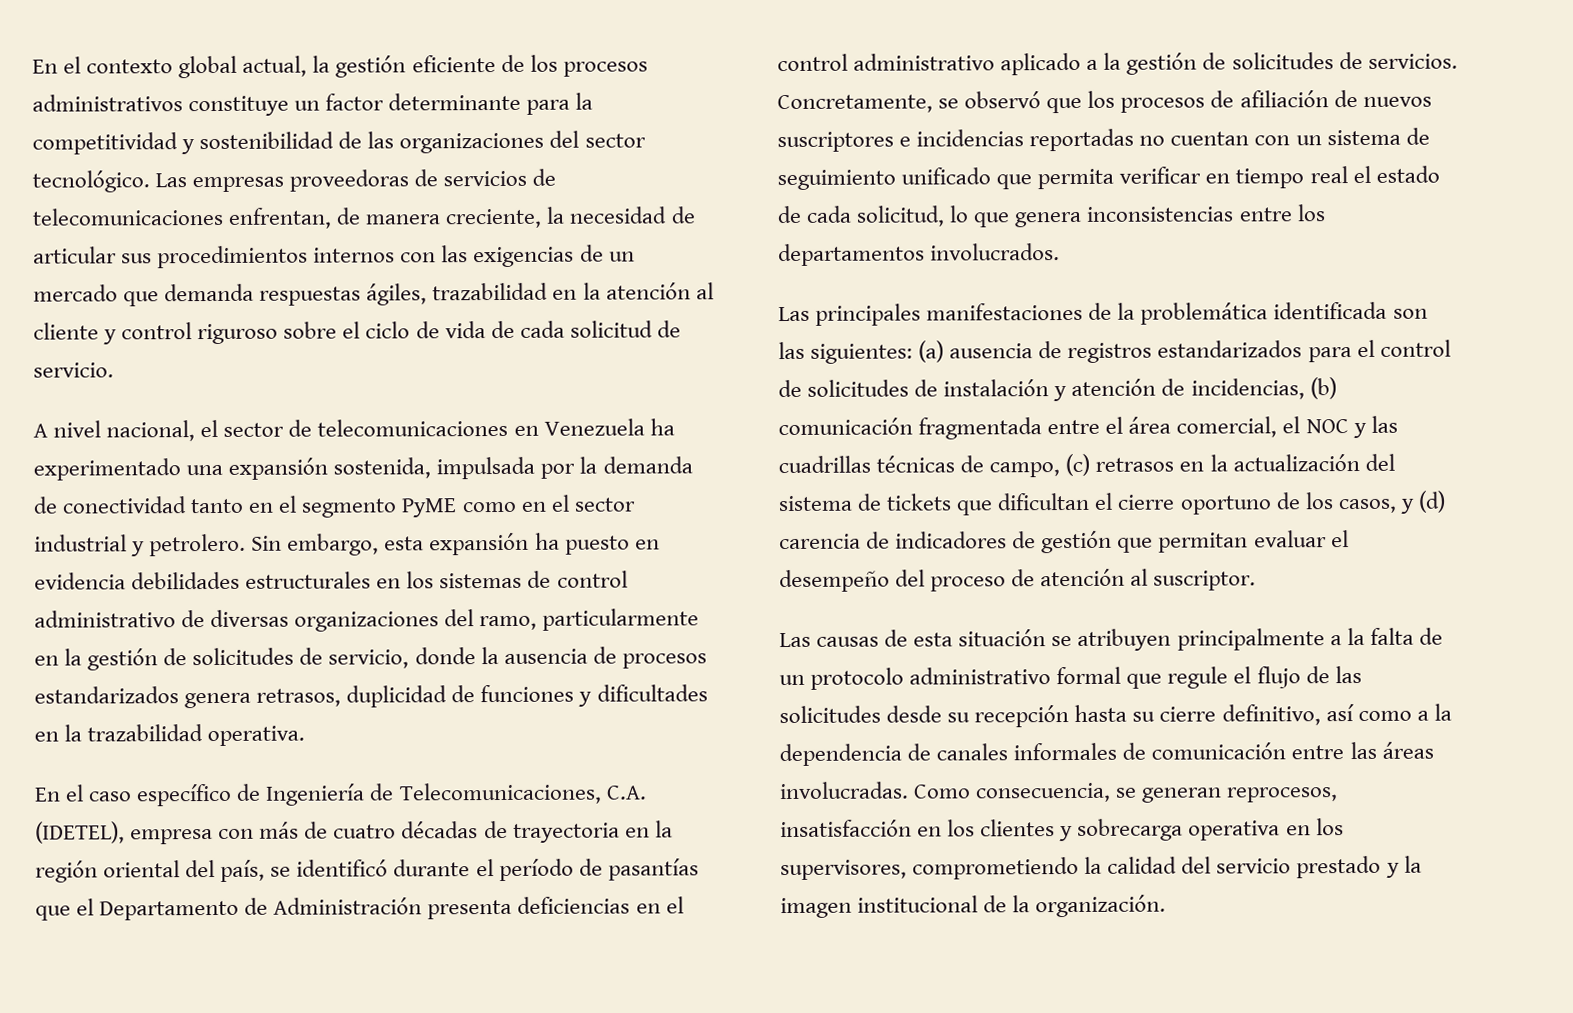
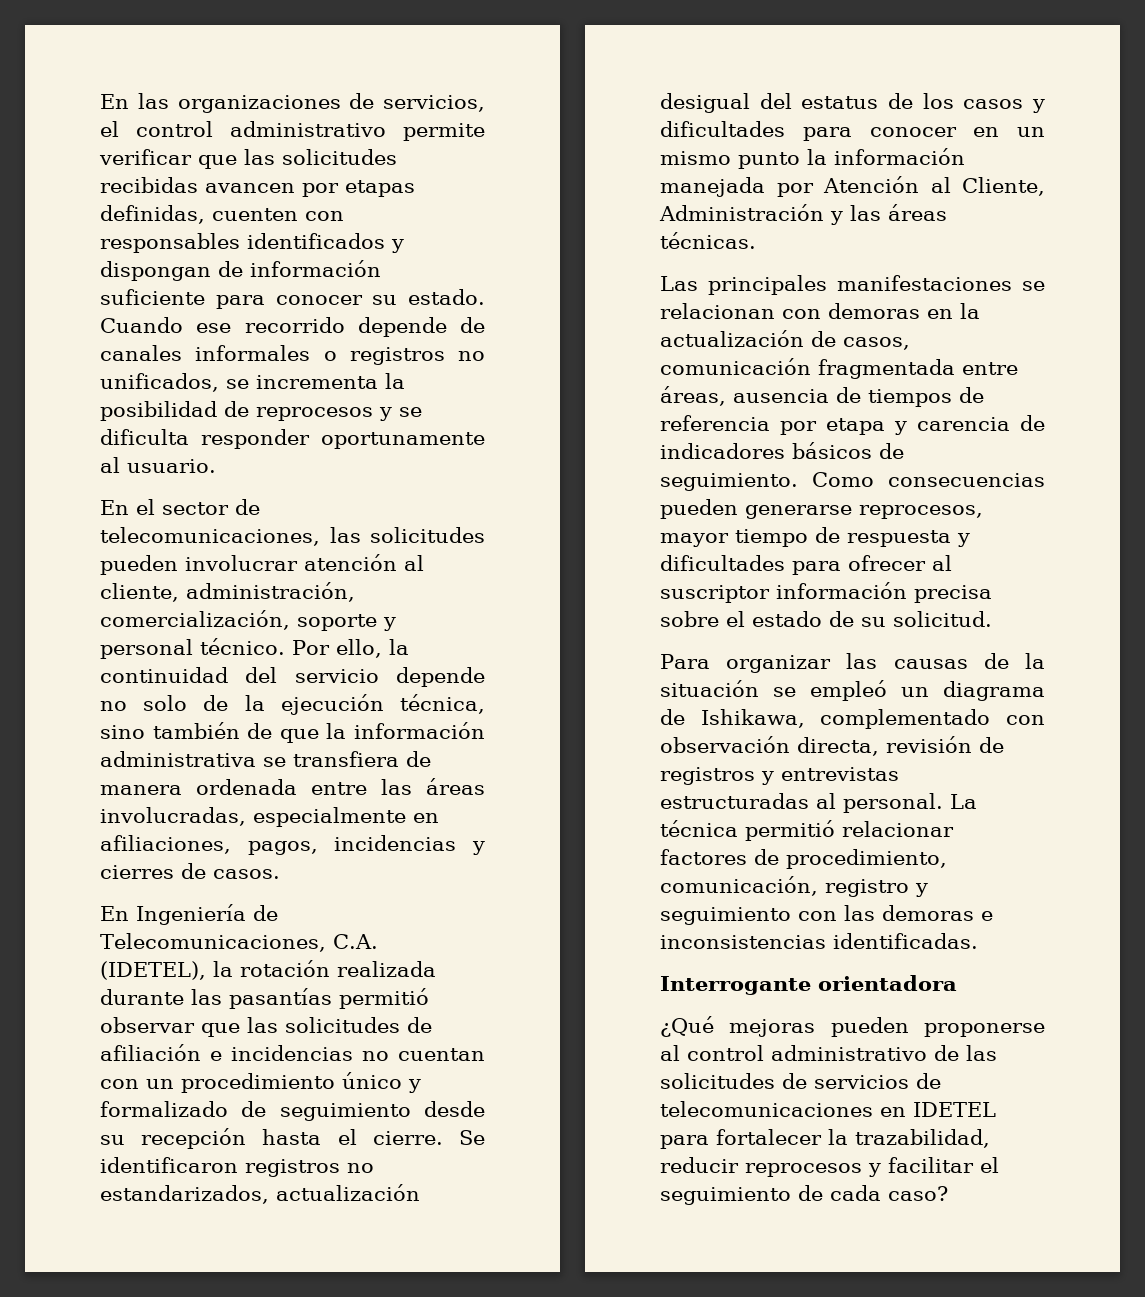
[32,54,648,79] [32,92,594,117] [32,130,646,155] [32,168,557,193] [32,206,696,229] [33,244,635,269] [33,282,714,307] [33,320,681,345] [33,362,114,378] [33,418,675,442] [33,456,693,481] [33,494,636,518] [34,532,660,557] [34,570,628,590] [34,608,700,632] [34,646,707,671] [34,684,708,709] [34,724,306,747] [34,783,262,807] En el contexto global actual, la gestión eficiente de los procesos administrativos constituye un factor determinante para la competitividad y sostenibilidad de las organizaciones del sector tecnológico. Las empresas proveedoras de servicios de telecomunicaciones enfrentan, de manera creciente, la necesidad de articular sus procedimientos internos con las exigencias de un mercado que demanda respuestas ágiles, trazabilidad en la atención al cliente y control riguroso sobre el ciclo de vida de cada solicitud de servicio. // A nivel nacional, el sector de telecomunicaciones en Venezuela ha experimentado una expansión sostenida, impulsada por la demanda de conectividad tanto en el segmento PyME como en el sector industrial y petrolero. Sin embargo, esta expansión ha puesto en evidencia debilidades estructurales en los sistemas de control administrativo de diversas organizaciones del ramo, particularmente en la gestión de solicitudes de servicio, donde la ausencia de procesos estandarizados genera retrasos, duplicidad de funciones y dificultades en la trazabilidad operativa. // En el caso específico de -> [100,93,485,113] [100,121,485,141] [99,149,397,169] [100,177,415,197] [100,205,344,224] [100,233,404,253] [100,260,381,281] [100,289,485,309] [100,317,485,337] [100,345,485,365] [100,373,405,392] [100,401,422,421] [100,429,485,449] [100,457,216,473] [100,499,260,515] [100,527,485,546] [100,554,424,575] [100,582,355,602] [100,610,396,631] [100,638,409,659] [100,667,485,687] [100,694,485,715] [100,722,485,743] [100,751,431,767] [100,778,485,795] [100,807,439,827] [100,835,485,855] [100,863,280,879] [100,906,129,921] En las organizaciones de servicios, el control administrativo permite verificar que las solicitudes recibidas avancen por etapas definidas, cuenten con responsables identificados y dispongan de información suficiente para conocer su estado. Cuando ese recorrido depende de canales informales o registros no unificados, se incrementa la posibilidad de reprocesos y se dificulta responder oportunamente al usuario. // En el sector de telecomunicaciones, las solicitudes pueden involucrar atención al cliente, administración, comercialización, soporte y personal técnico. Por ello, la continuidad del servicio depende no solo de la ejecución técnica, sino también de que la información administrativa se transfiera de manera ordenada entre las áreas involucradas, especialmente en afiliaciones, pagos, incidencias y cierres de casos. // En
[130,820,673,845] [35,858,699,883] [35,896,684,921] [777,51,1458,76] [777,90,1432,114] [777,131,894,153] empresa con más de cuatro décadas de trayectoria en la región oriental del país, se identificó durante el período de pasantías que el Departamento de Administración presenta deficiencias en el control administrativo aplicado a la gestión de solicitudes de servicios. Concretamente, se observó que los procesos de afiliación de nuevos suscriptores -> [213,960,436,977] [100,988,429,1009] [100,1017,432,1037] [100,1044,201,1061] la rotación realizada durante las pasantías permitió observar que las solicitudes de afiliación
[1029,128,1135,152] reportadas -> (353, 1053) none
[1326,127,1430,146] [777,165,1440,191] [777,204,1326,228] [778,243,1061,267] [778,301,1428,326] [778,339,1451,364] [778,377,1337,402] [778,415,1398,440] [778,453,1395,478] [778,490,1446,516] [779,530,1349,554] [779,568,1257,593] [779,632,811,648] sistema de seguimiento unificado que permita verificar en tiempo real el estado de cada solicitud, lo que genera inconsistencias entre los departamentos involucrados. // Las principales manifestaciones de la problemática identificada son las siguientes: (a) ausencia de registros estandarizados para el control de solicitudes de instalación y atención de incidencias, (b) comunicación fragmentada entre el área comercial, el NOC y las cuadrillas técnicas de campo, (c) retrasos en la actualización del sistema de tickets que dificultan el cierre oportuno de los casos, y (d) carencia de indicadores de gestión que permitan evaluar el desempeño del proceso de atención al suscriptor. // Las -> [181,1072,421,1093] [100,1101,485,1121] [100,1128,485,1149] [100,1157,374,1177] [100,1184,420,1204] [660,93,1045,113] [660,121,1045,141] [660,148,965,169] [660,176,1045,197] [659,204,947,225] [660,232,756,249] [660,275,1045,295] [660,303,980,319] [660,330,910,350] [660,358,1018,379] [660,386,984,407] [660,415,1045,435] [660,442,904,459] [660,472,1045,491] [660,499,983,519] [660,527,970,547] [660,555,952,575] [660,582,992,603] [660,611,992,627] [660,653,878,673] procedimiento único y formalizado de seguimiento desde su recepción hasta el cierre. Se identificaron registros no estandarizados, actualización desigual del estatus de los casos y dificultades para conocer en un mismo punto la información manejada por Atención al Cliente, Administración y las áreas técnicas. // Las principales manifestaciones se relacionan con demoras en la actualización de casos, comunicación fragmentada entre áreas, ausencia de tiempos de referencia por etapa y carencia de indicadores básicos de seguimiento. Como consecuencias pueden generarse reprocesos, mayor tiempo de respuesta y dificultades para ofrecer al suscriptor información precisa sobre el estado de su solicitud. // Para organizar las
[913,632,954,647] esta -> [1025,653,1045,669] la
[1077,627,1443,651] [779,665,1362,690] [779,703,1452,728] [779,741,1434,767] [779,781,1339,803] [780,818,1344,842] [780,855,1422,881] [780,894,1167,919] atribuyen principalmente a la falta de un protocolo administrativo formal que regule el flujo de las solicitudes desde su recepción hasta su cierre definitivo, así como a la dependencia de canales informales de comunicación entre las áreas involucradas. Como consecuencia, se generan reprocesos, insatisfacción en los clientes y sobrecarga operativa en los supervisores, comprometiendo la calidad del servicio prestado y la imagen institucional de la organización. -> [810,680,1045,701] [660,709,1045,729] [660,736,1004,756] [660,767,899,785] [660,793,977,813] [660,820,954,841] [660,849,947,869] [660,876,928,897] [660,905,993,925] [660,933,978,949] [660,975,957,995] [660,1016,1045,1037] [660,1045,997,1061] [660,1073,941,1089] [660,1101,996,1117] [660,1129,990,1149] [660,1157,999,1177] [660,1185,948,1205] empleó un diagrama de Ishikawa, complementado con observación directa, revisión de registros y entrevistas estructuradas al personal. La técnica permitió relacionar factores de procedimiento, comunicación, registro y seguimiento con las demoras e inconsistencias identificadas. // Interrogante orientadora // ¿Qué mejoras pueden proponerse al control administrativo de las solicitudes de servicios de telecomunicaciones en IDETEL para fortalecer la trazabilidad, reducir reprocesos y facilitar el seguimiento de cada caso?

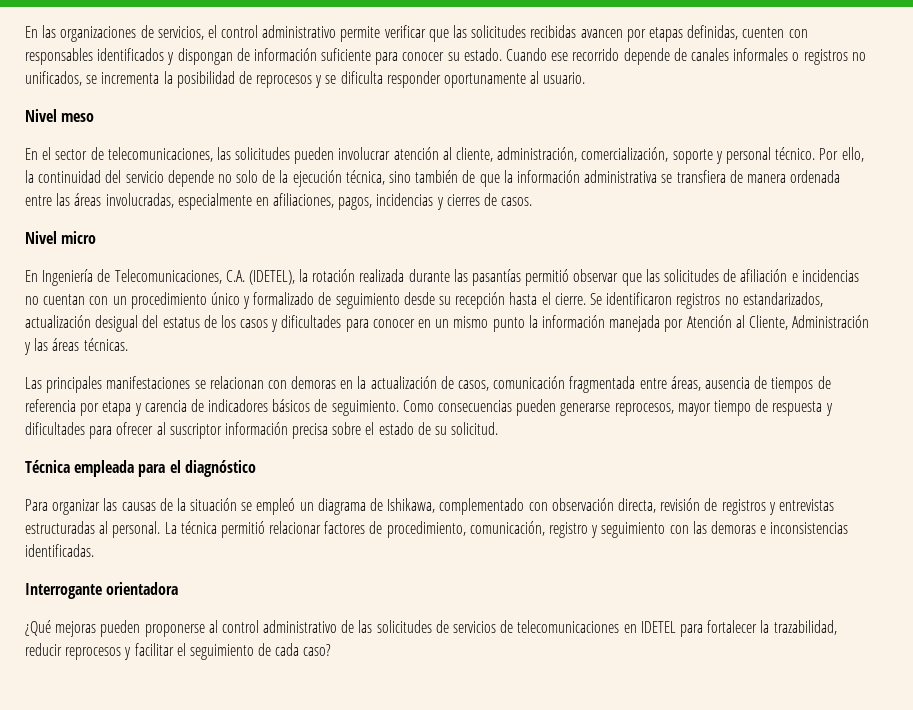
(216, 466) none -> [25,109,95,122] // Nivel meso
(280, 874) none -> [25,231,97,244] // Nivel micro
(992, 619) none -> [25,460,256,477] // Técnica empleada para el diagnóstico

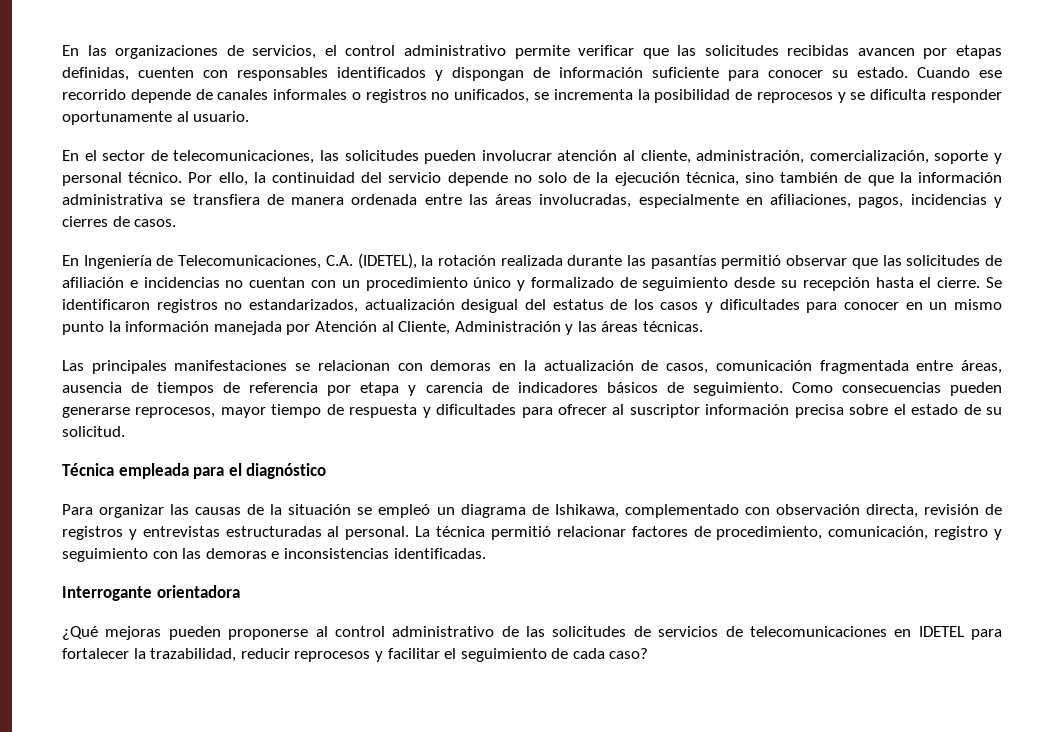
[25,109,95,122] // Nivel meso -> (250, 116) none
[25,231,97,244] // Nivel micro -> (177, 223) none

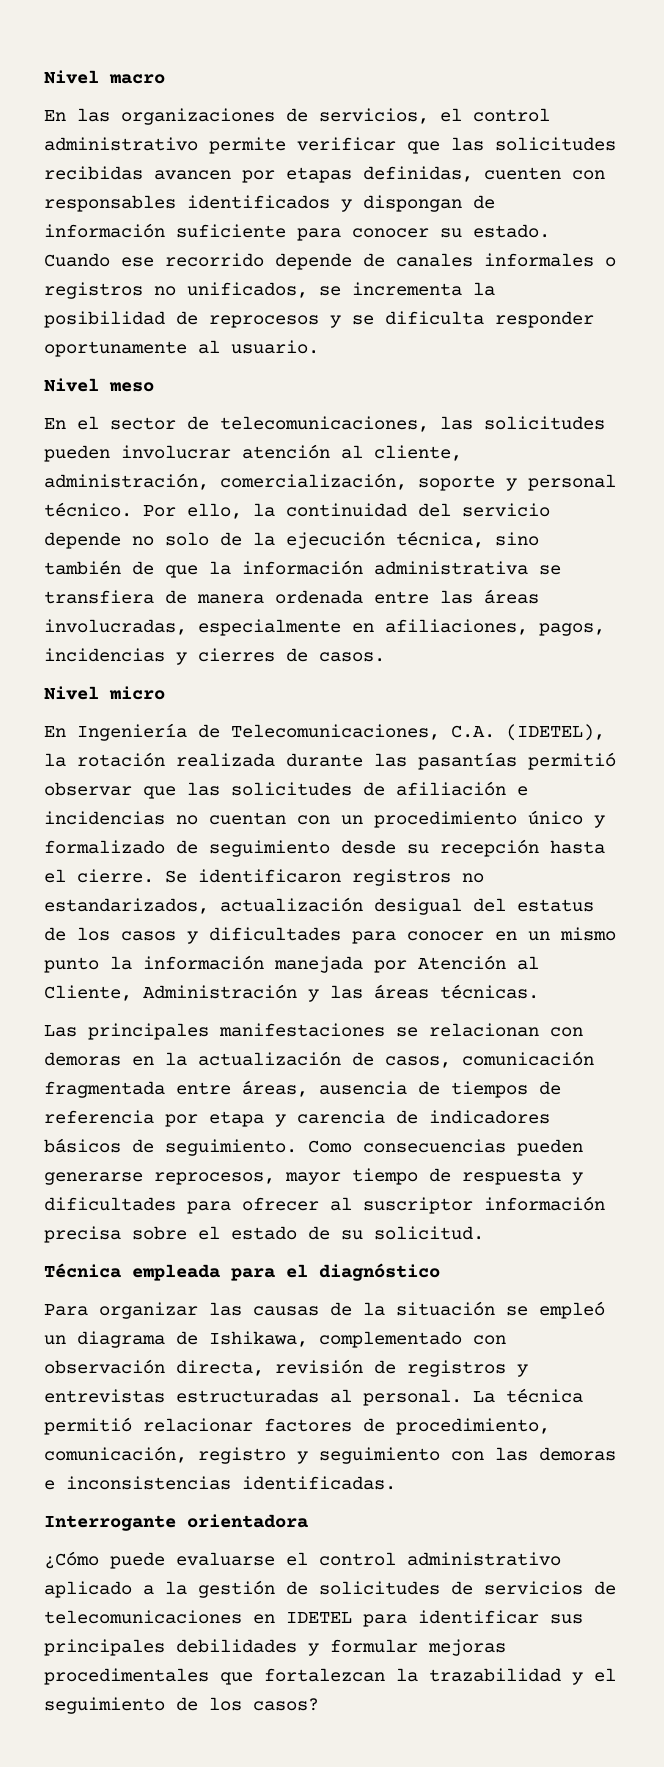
(62, 50) none -> [44,70,165,84] Nivel macro //
(250, 116) none -> [44,378,154,392] // Nivel meso
(177, 223) none -> [44,686,165,700] // Nivel micro
[62,626,545,640] ¿Qué mejoras pueden proponerse al control administrativo de las -> [44,1551,561,1569] [44,1580,308,1598] ¿Cómo puede evaluarse el control administrativo aplicado a la gestión de
[62,648,440,662] fortalecer la trazabilidad, reducir reprocesos y facilitar -> [418,1610,583,1624] [44,1639,506,1656] [44,1668,583,1685] identificar sus principales debilidades y formular mejoras procedimentales que fortalezcan la trazabilidad y
[572,648,649,659] cada caso? -> [209,1697,319,1711] los casos?

